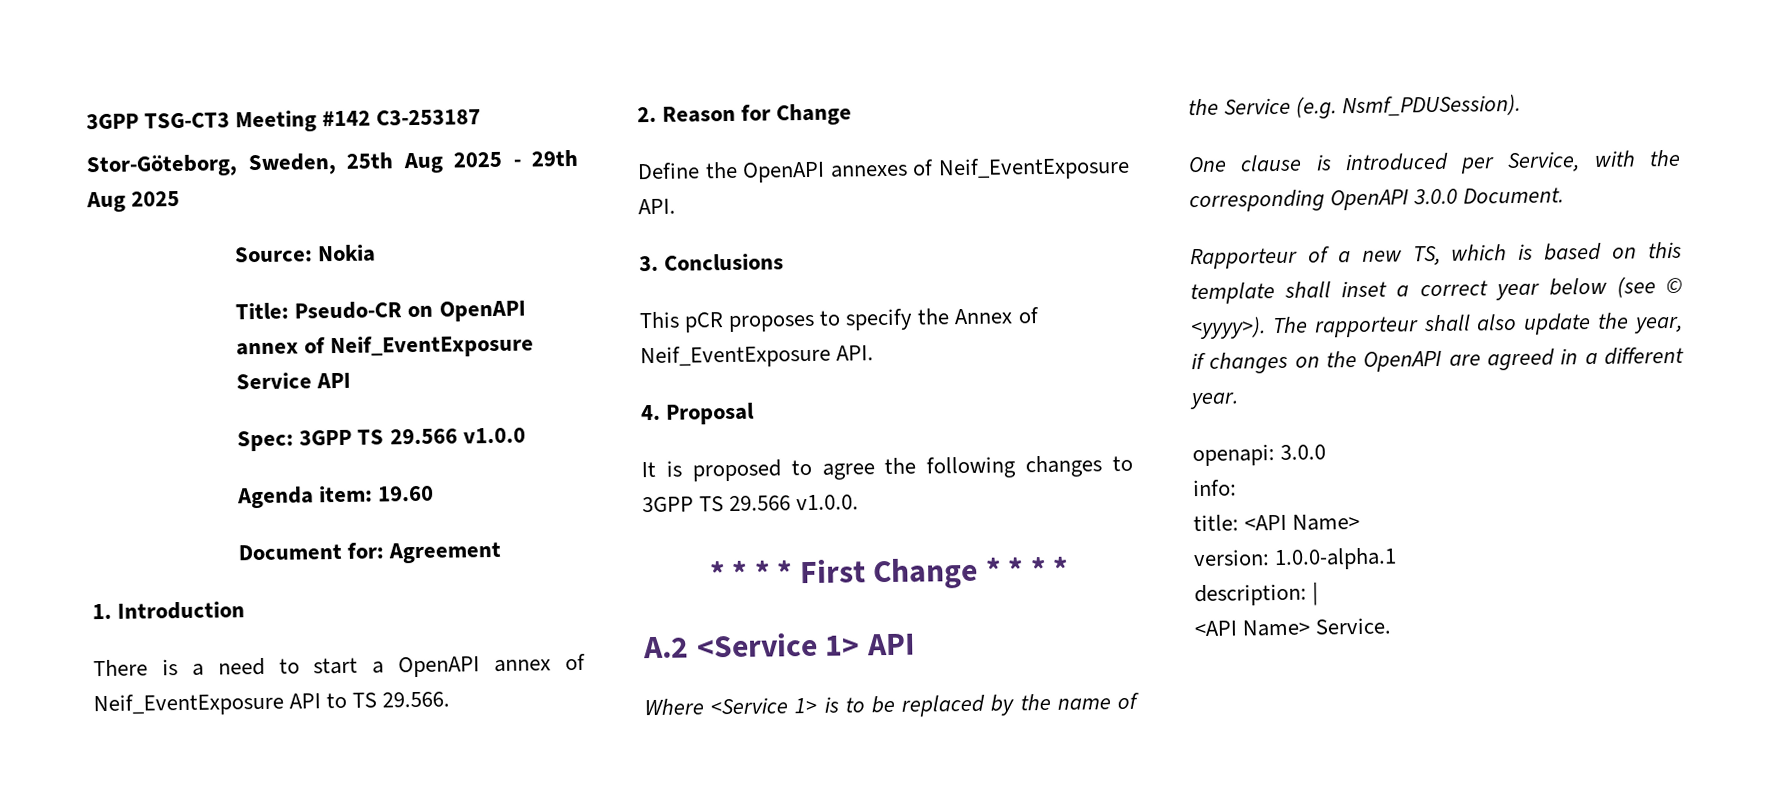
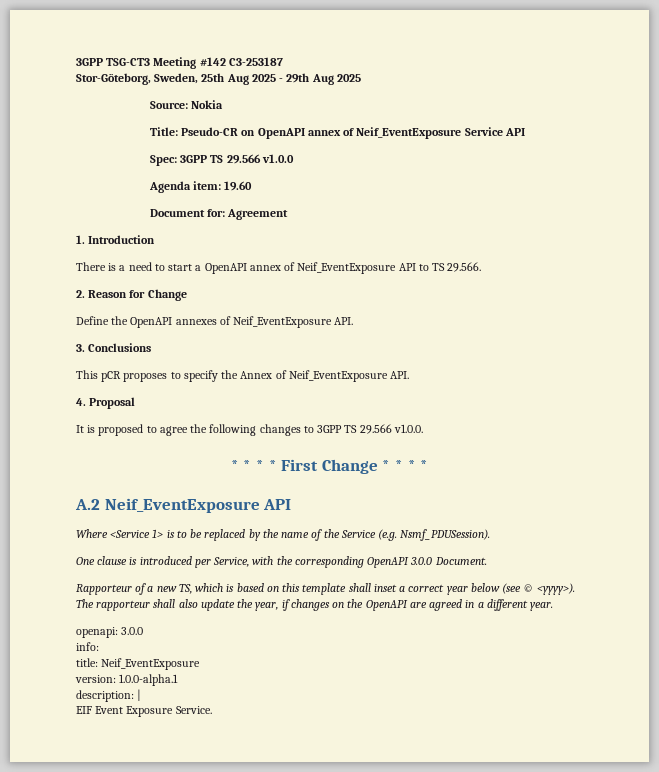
[695,632,861,658] <Service 1> -> [104,498,260,513] Neif_EventExposure
[1244,513,1361,531] <API Name> -> [101,658,201,670] Neif_EventExposure
[1194,619,1311,637] <API Name> -> [76,706,174,717] EIF Event Exposure

